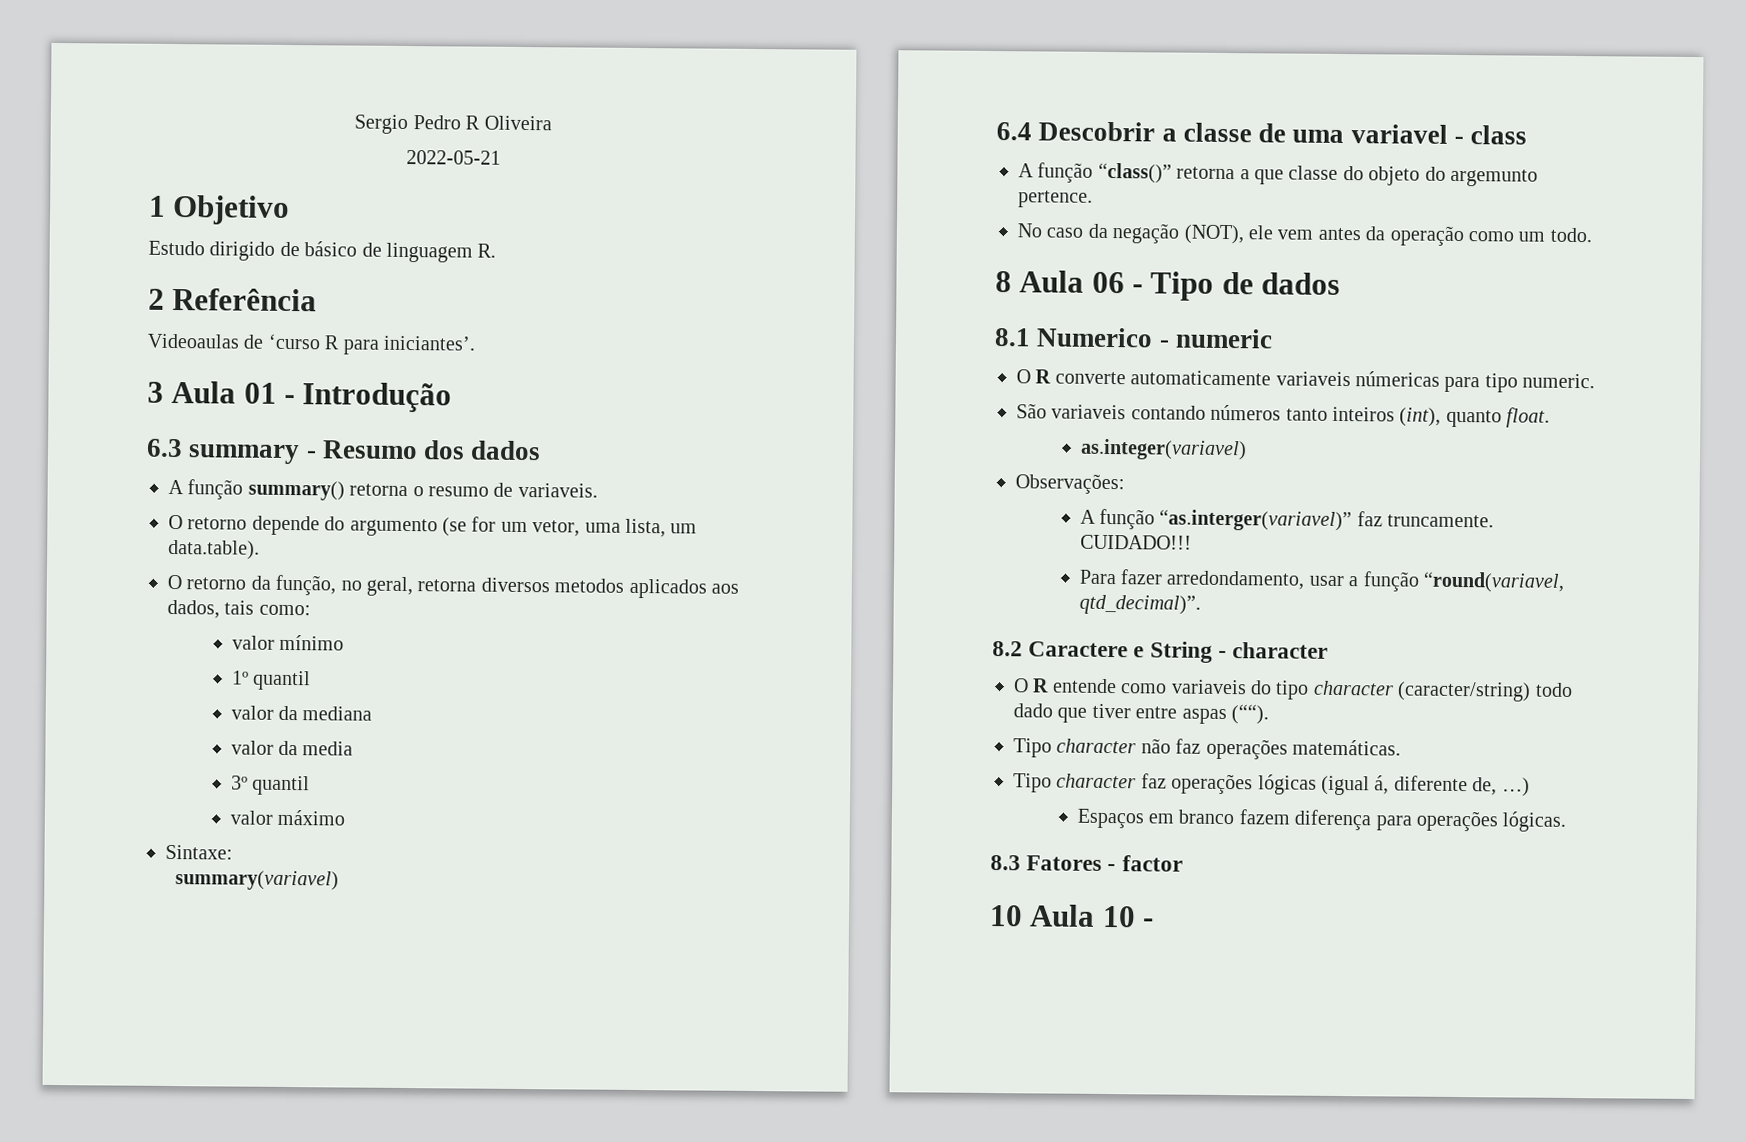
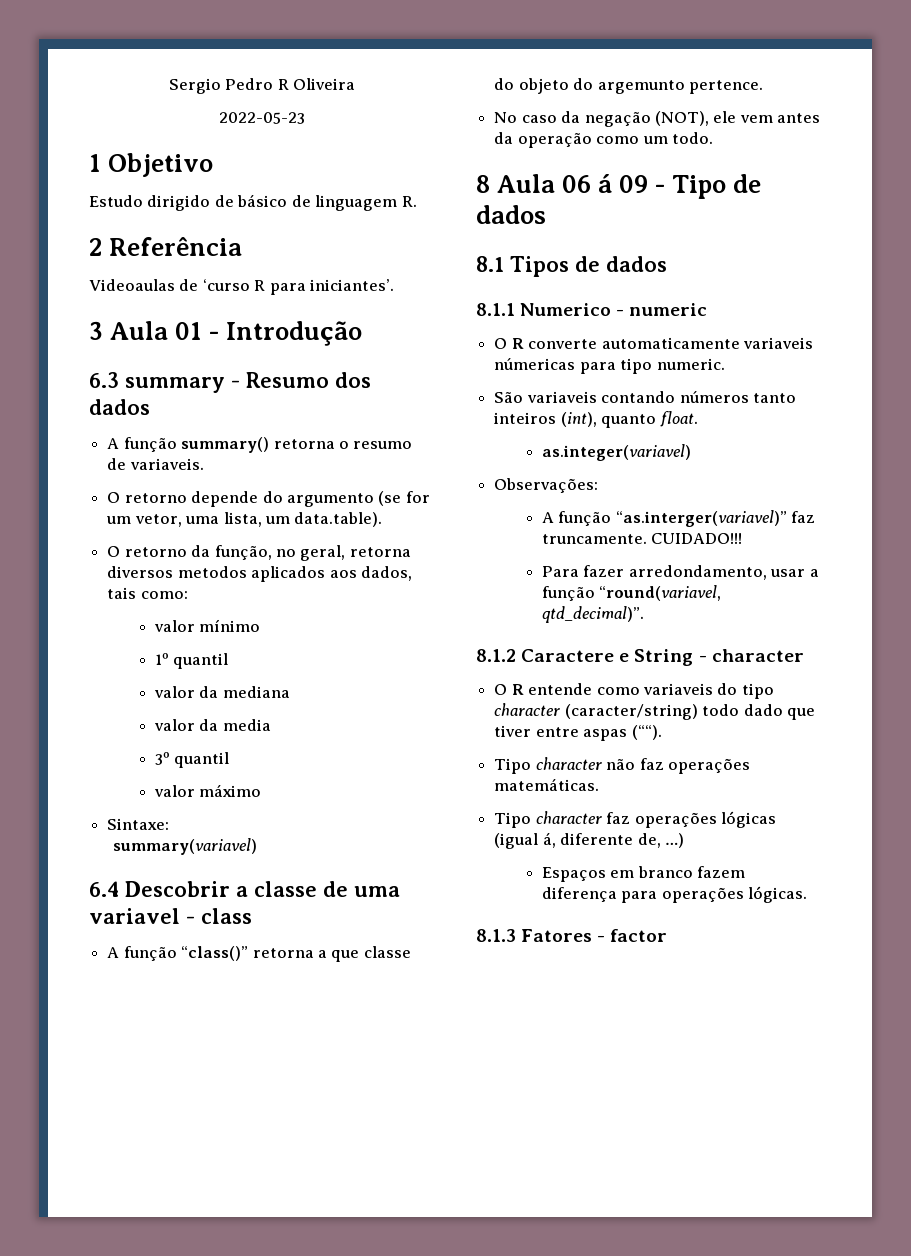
[405,149,501,165] 2022-05-21 -> [219,112,305,124] 2022-05-23
(1125, 282) none -> [598,174,649,193] á 09
(1031, 337) none -> [510,256,667,277] [476,303,515,316] Tipos de dados // 8.1.1
[992,641,1023,657] 8.2 -> [476,649,516,662] 8.1.2
[990,855,1021,871] 8.3 -> [476,929,516,942] 8.1.3
[989,904,1155,928] // 10 Aula 10 - -> (668, 935) none

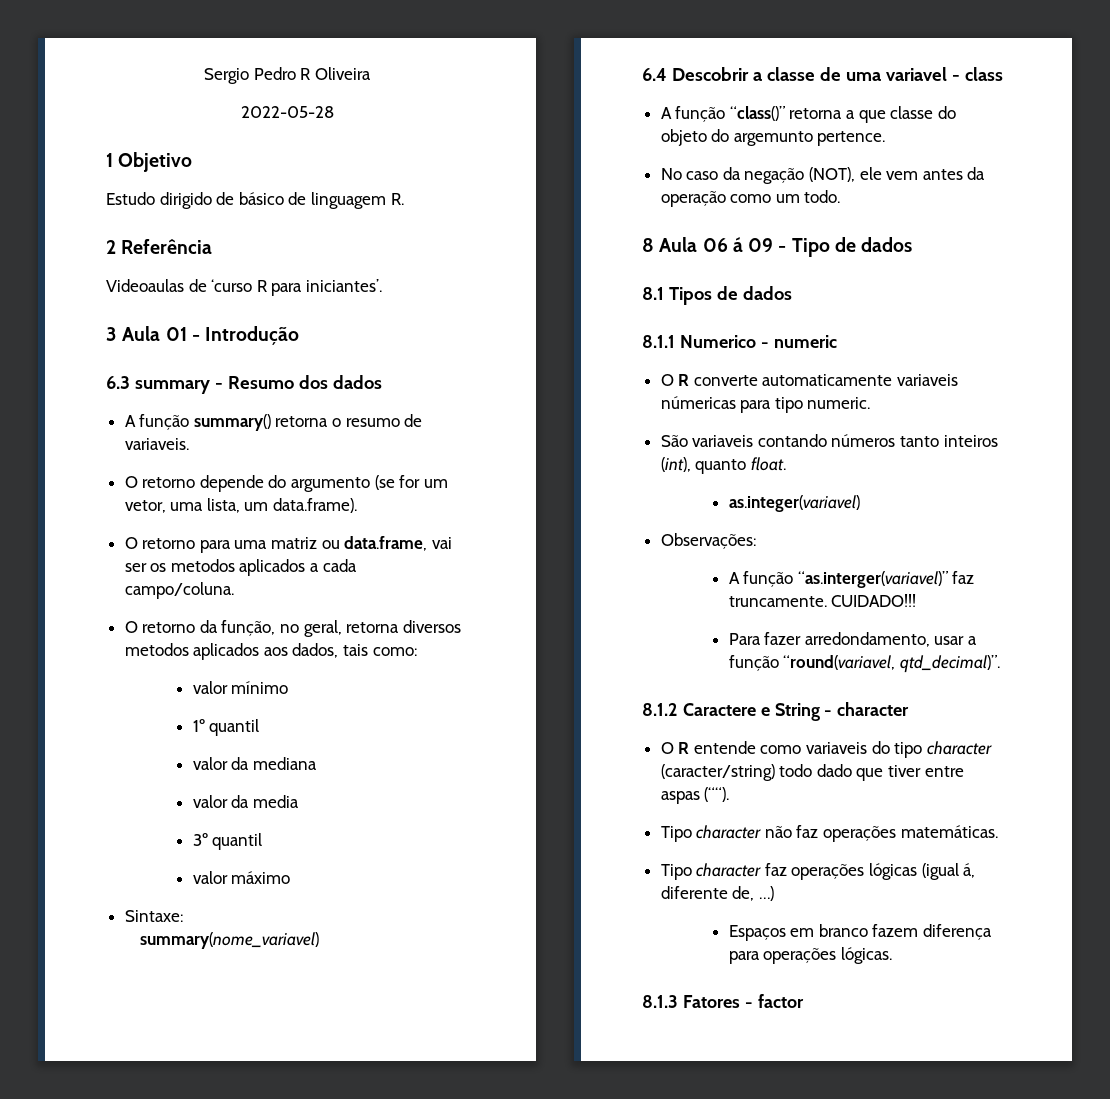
[219,112,305,124] 2022-05-23 -> [240,106,334,118] 2022-05-28
[294,512,383,527] data.table). -> [273,498,358,513] [124,536,452,553] [124,559,357,576] [124,582,234,599] data.frame). // O retorno para uma matriz ou data.frame, vai ser os metodos aplicados a cada campo/coluna.
[112,838,257,855] summary(variavel) -> [139,932,319,949] summary(nome_variavel)

